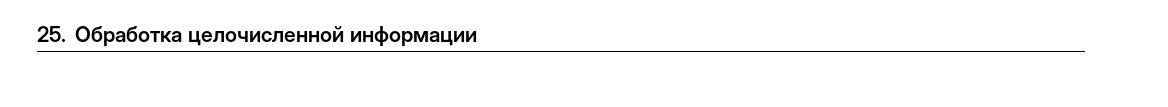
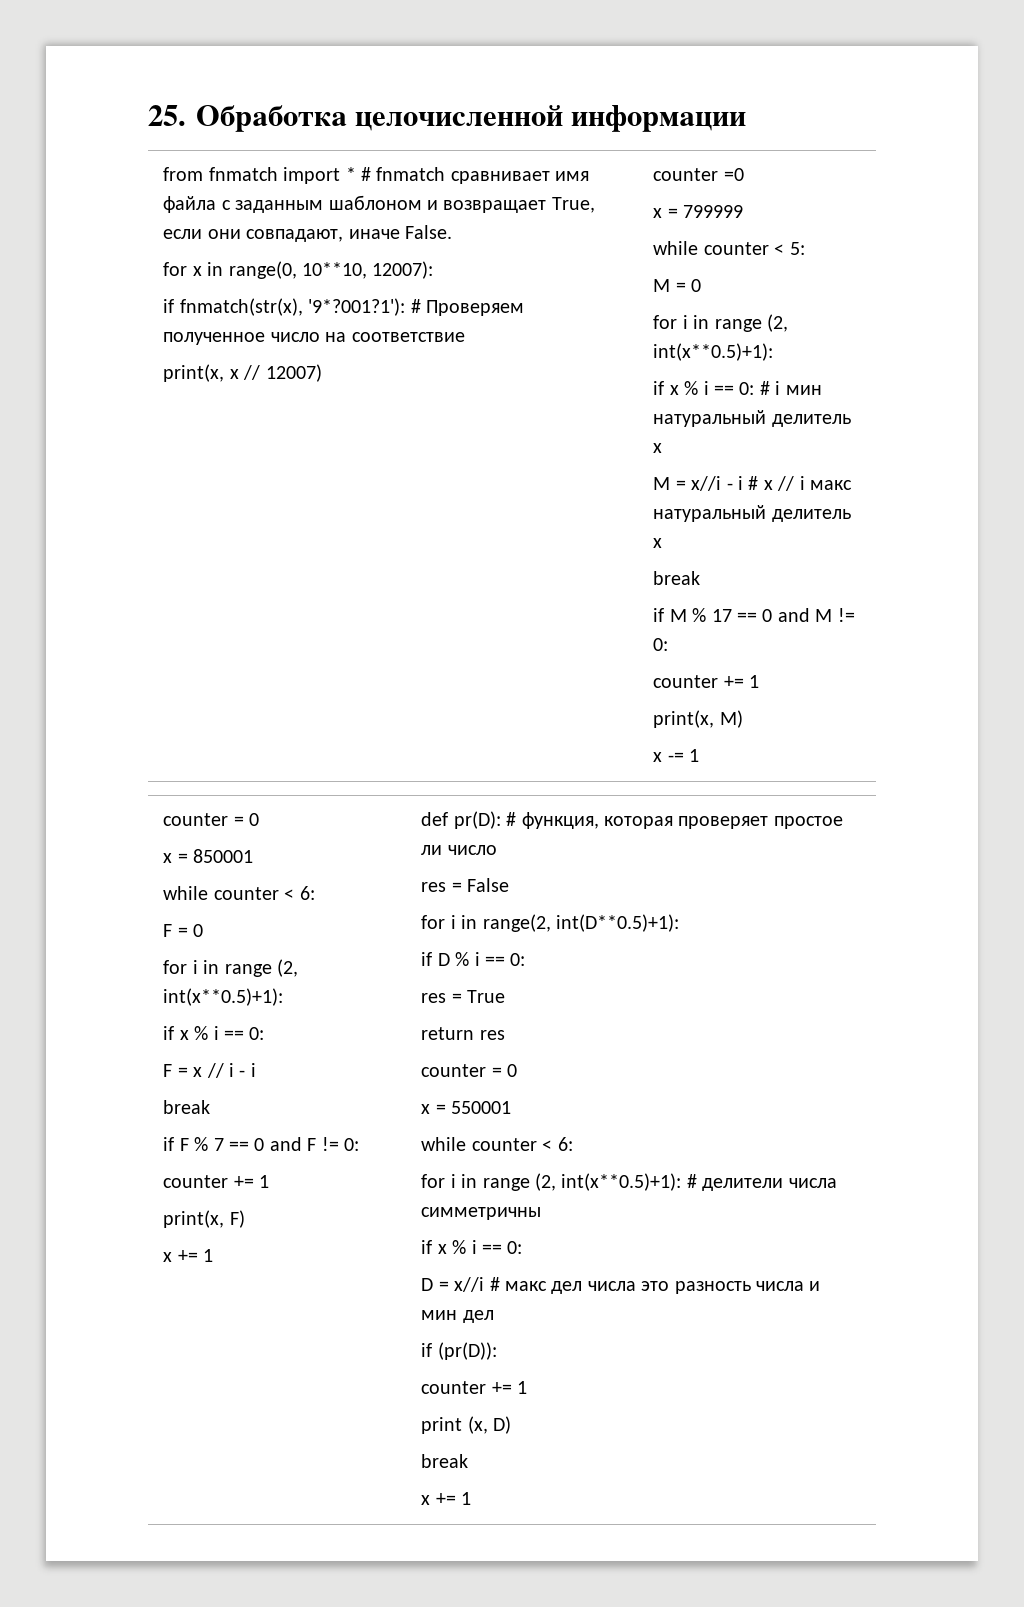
(477, 36) none -> [163,167,590,184] [163,195,595,213] [163,225,453,242] [163,261,434,279] [163,298,525,316] [163,332,465,345] [163,364,322,382] [653,168,744,181] [653,205,744,218] [653,241,805,255] [653,279,702,292] [653,314,789,332] [653,343,774,361] [653,381,822,395] [653,410,851,427] [653,443,663,453] [653,476,853,491] [653,505,851,522] [653,538,663,548] [653,571,701,585] [653,608,855,622] [653,638,669,651] [653,675,760,688] [653,710,743,728] [653,749,700,762] [163,813,260,826] [163,849,254,863] [163,886,315,900] [163,924,204,937] [163,959,299,977] [163,988,284,1006] [163,1026,265,1040] [163,1063,256,1078] [163,1100,211,1114] [163,1137,360,1151] [163,1175,270,1188] [163,1210,245,1228] [163,1249,214,1262] [421,811,843,829] [421,845,497,855] [421,878,510,892] [421,914,680,932] [421,952,526,966] [421,990,506,1003] [421,1027,505,1040] [421,1064,518,1077] [421,1101,512,1114] [421,1137,573,1151] [421,1173,837,1191] [421,1207,542,1220] [421,1240,523,1254] [421,1277,821,1294] [421,1310,494,1323] [421,1342,497,1360] [421,1381,528,1394] [421,1416,512,1434] [421,1454,469,1468] [421,1492,472,1505] // from fnmatch import * # fnmatch сравнивает имя файла с заданным шаблоном и возвращает True, если они совпадают, иначе False. // for x in range(0, 10**10, 12007): // if fnmatch(str(x), '9*?001?1'): # Проверяем полученное число на соответствие // print(x, x // 12007) | counter =0 // x = 799999 // while counter < 5: // M = 0 // for i in range (2, int(x**0.5)+1): // if x % i == 0: # i мин натуральный делитель x // M = x//i - i # x // i макс натуральный делитель x // break // if M % 17 == 0 and M != 0: // counter += 1 // print(x, M) // x -= 1 // counter = 0 // x = 850001 // while counter < 6: // F = 0 // for i in range (2, int(x**0.5)+1): // if x % i == 0: // F = x // i - i // break // if F % 7 == 0 and F != 0: // counter += 1 // print(x, F) // x += 1 | def pr(D): # функция, которая проверяет простое ли число // res = False // for i in range(2, int(D**0.5)+1): // if D % i == 0: // res = True // return res // counter = 0 // x = 550001 // while counter < 6: // for i in range (2, int(x**0.5)+1): # делители числа симметричны // if x % i == 0: // D = x//i # макс дел числа это разность числа и мин дел // if (pr(D)): // counter += 1 // print (x, D) // break // x += 1

